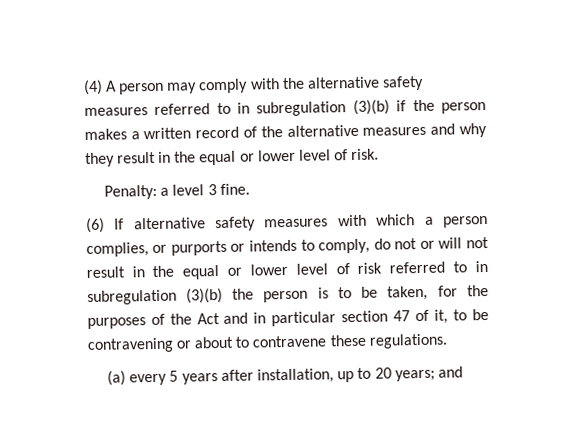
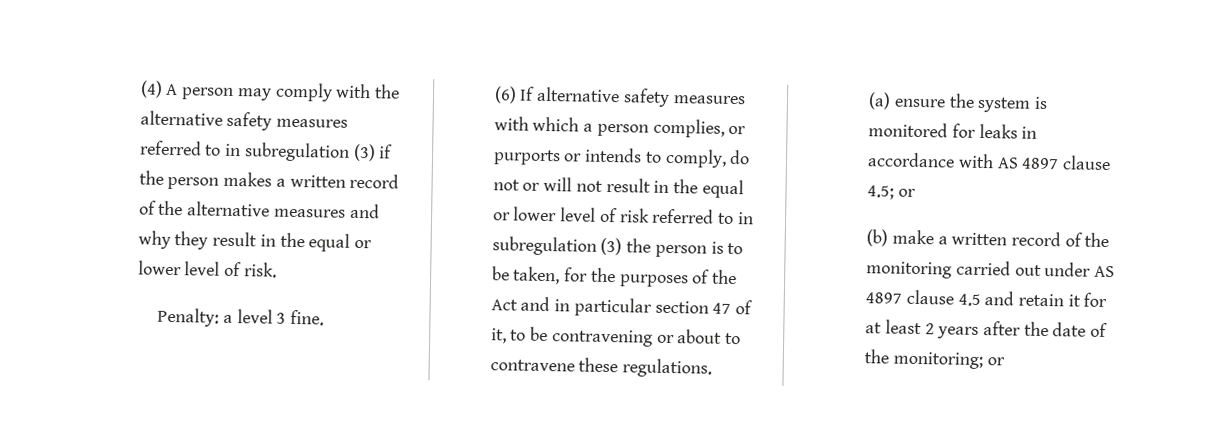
[352,99,390,115] (3)(b) -> [352,143,376,162] (3)
[185,287,223,304] (3)(b) -> [600,237,623,256] (3)
[129,366,463,386] every 5 years after installation, up to 20 years; and -> [893,93,1049,113] [868,122,1038,139] [867,152,1112,171] [867,185,916,200] [866,229,1110,248] [866,260,1116,279] [865,289,1108,308] [865,319,1109,339] [864,349,1005,370] ensure the system is monitored for leaks in accordance with AS 4897 clause 4.5; or // (b) make a written record of the monitoring carried out under AS 4897 clause 4.5 and retain it for at least 2 years after the date of the monitoring; or

